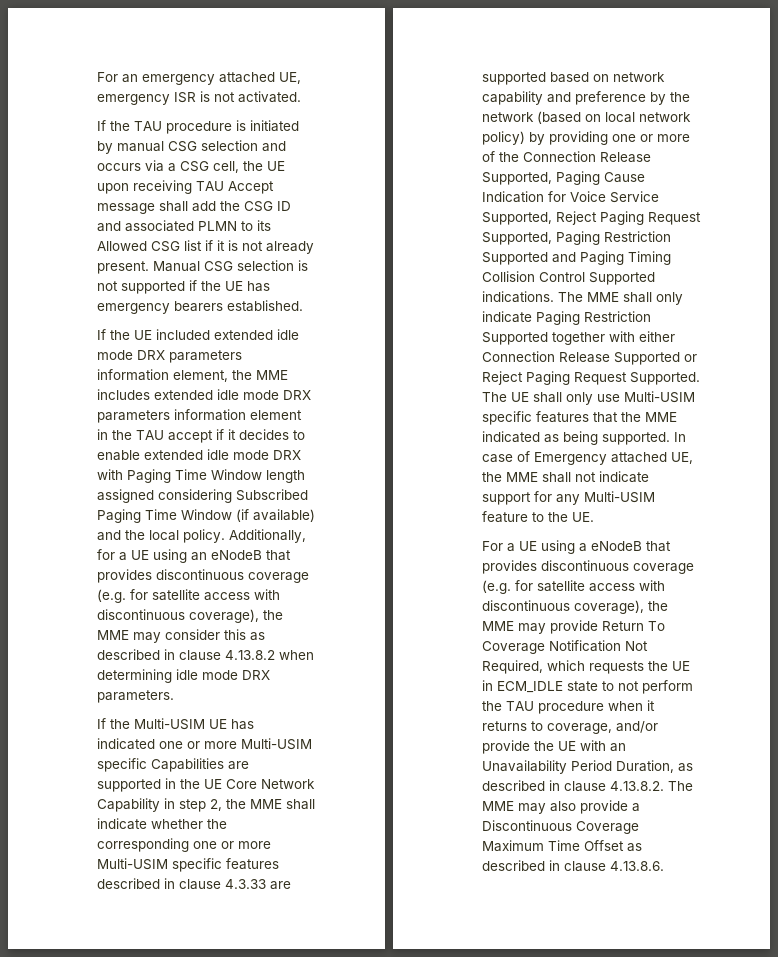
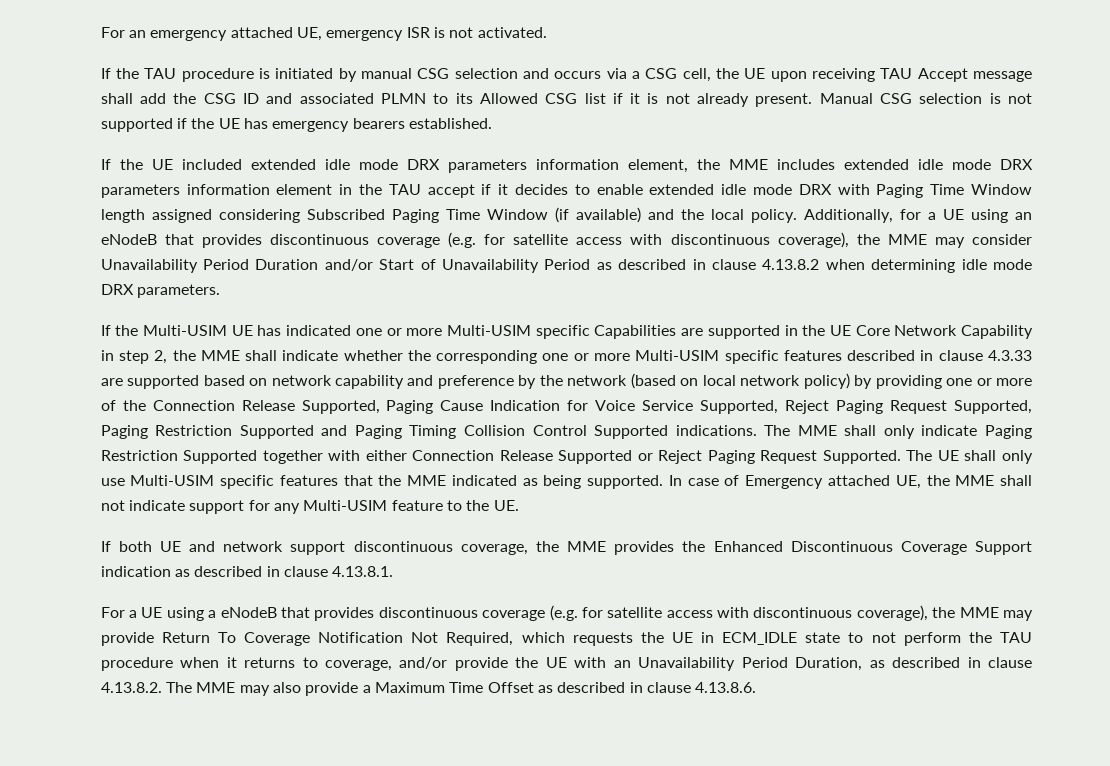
[223,629,246,640] this -> [100,259,591,273] Unavailability Period Duration and/or Start of Unavailability Period
(594, 517) none -> [100,541,1032,555] [100,566,394,577] // If both UE and network support discontinuous coverage, the MME provides the Enhanced Discontinuous Coverage Support indication as described in clause 4.13.8.1.
[481,820,639,834] Discontinuous Coverage -> (371, 689) none

